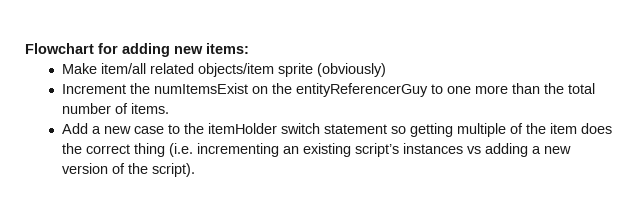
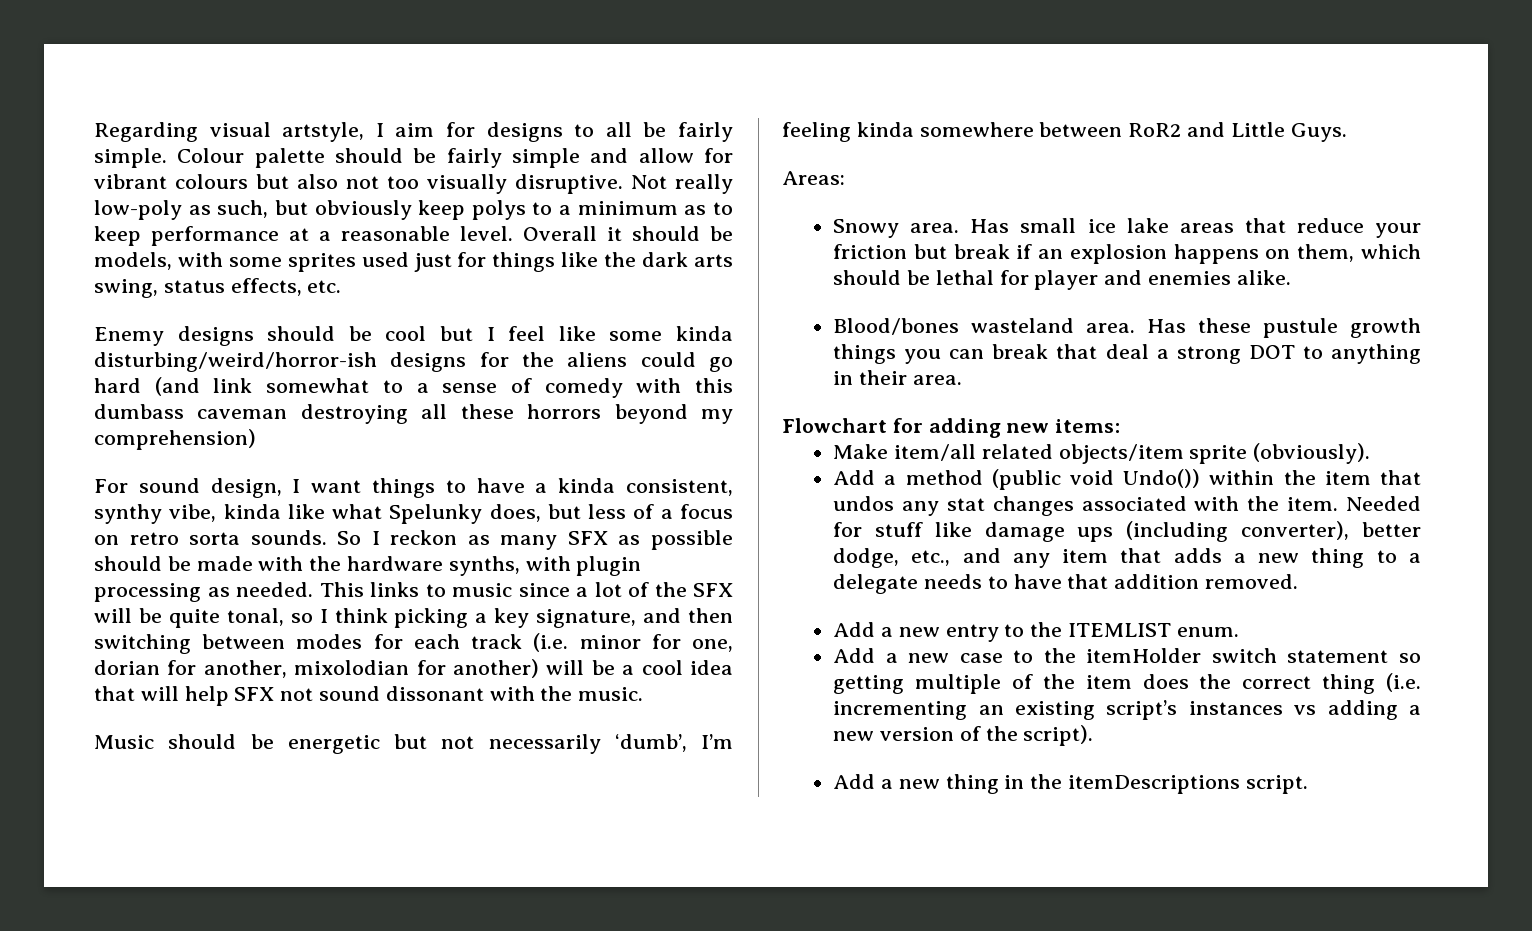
(25, 48) none -> [94,122,734,142] [94,148,733,168] [94,174,733,194] [94,200,733,220] [94,226,733,246] [94,252,734,272] [94,278,342,298] [94,326,734,346] [94,352,733,372] [94,377,733,398] [94,404,734,424] [94,429,256,450] [94,478,733,498] [94,504,733,524] [94,530,733,550] [94,556,642,576] [94,582,733,602] [94,608,733,628] [94,633,733,654] [94,659,733,678] [94,686,644,706] [94,734,733,754] [782,122,1347,142] [782,171,845,185] [833,218,1421,238] [833,244,1421,264] [833,270,1291,290] [833,318,1421,338] [833,344,1421,364] [833,370,962,385] Regarding visual artstyle, I aim for designs to all be fairly simple. Colour palette should be fairly simple and allow for vibrant colours but also not too visually disruptive. Not really low-poly as such, but obviously keep polys to a minimum as to keep performance at a reasonable level. Overall it should be models, with some sprites used just for things like the dark arts swing, status effects, etc. // Enemy designs should be cool but I feel like some kinda disturbing/weird/horror-ish designs for the aliens could go hard (and link somewhat to a sense of comedy with this dumbass caveman destroying all these horrors beyond my comprehension) // For sound design, I want things to have a kinda consistent, synthy vibe, kinda like what Spelunky does, but less of a focus on retro sorta sounds. So I reckon as many SFX as possible should be made with the hardware synths, with plugin processing as needed. This links to music since a lot of the SFX will be quite tonal, so I think picking a key signature, and then switching between modes for each track (i.e. minor for one, dorian for another, mixolodian for another) will be a cool idea that will help SFX not sound dissonant with the music. // Music should be energetic but not necessarily ‘dumb’, I’m feeling kinda somewhere between RoR2 and Little Guys. // Areas: // Snowy area. Has small ice lake areas that reduce your friction but break if an explosion happens on them, which should be lethal for player and enemies alike. // Blood/bones wasteland area. Has these pustule growth things you can break that deal a strong DOT to anything in their area. //
[317,63,387,77] [62,83,596,97] [62,103,170,114] (obviously) // Increment the numItemsExist on the entityReferencerGuy to one more than the total number of items. -> [1253,443,1371,464] [833,469,1421,490] [833,496,1421,516] [833,521,1421,542] [833,548,1421,568] [833,574,1298,594] [833,622,1239,642] (obviously). // Add a method (public void Undo()) within the item that undos any stat changes associated with the item. Needed for stuff like damage ups (including converter), better dodge, etc., and any item that adds a new thing to a delegate needs to have that addition removed. // Add a new entry to the ITEMLIST enum.
(196, 170) none -> [833,774,1308,794] // Add a new thing in the itemDescriptions script.

